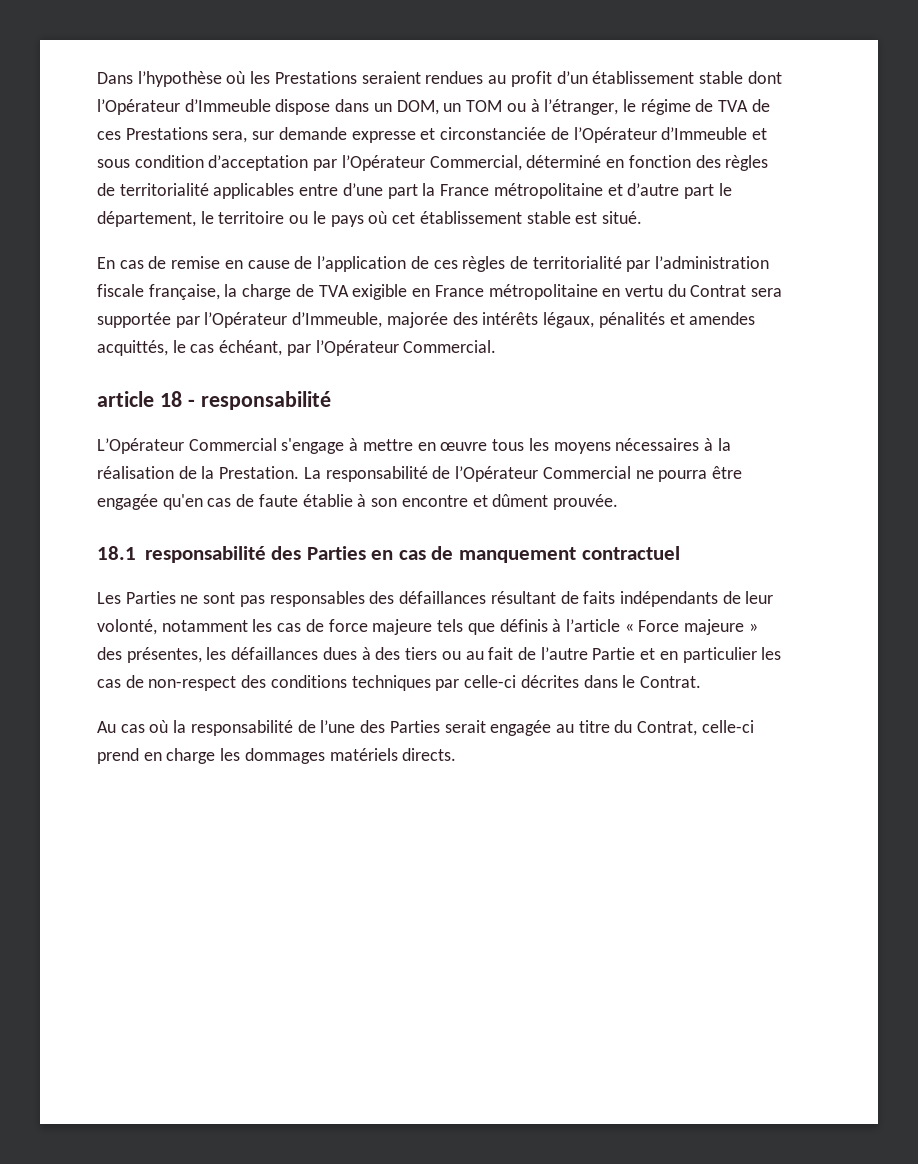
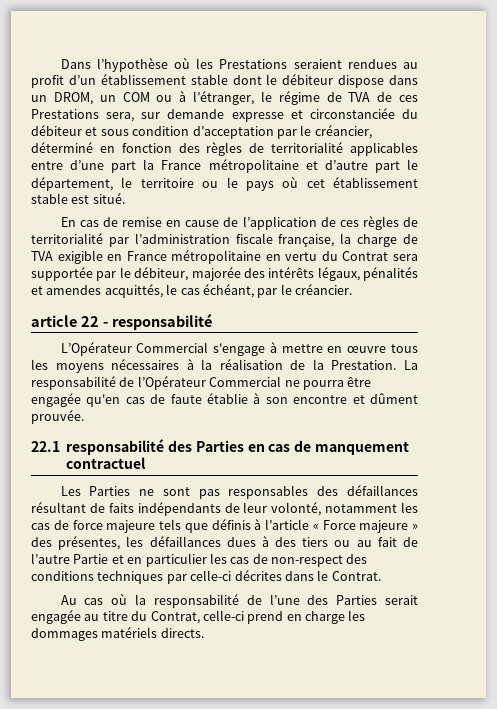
[97,99,271,115] l’Opérateur d’Immeuble -> [266,74,334,85] le débiteur
[396,100,503,115] DOM, un TOM -> [53,92,150,105] DROM, un COM
[550,127,748,143] de l’Opérateur d’Immeuble -> [402,109,419,119] [31,125,82,136] du débiteur
[341,155,522,171] l’Opérateur Commercial, -> [300,125,372,139] le créancier,
[204,312,383,328] l’Opérateur d’Immeuble, -> [119,267,189,281] le débiteur,
[315,340,497,356] l’Opérateur Commercial. -> [280,284,352,295] le créancier.
[159,391,182,407] 18 -> [80,316,99,327] 22
[97,546,136,560] 18.1 -> [31,441,60,452] 22.1

